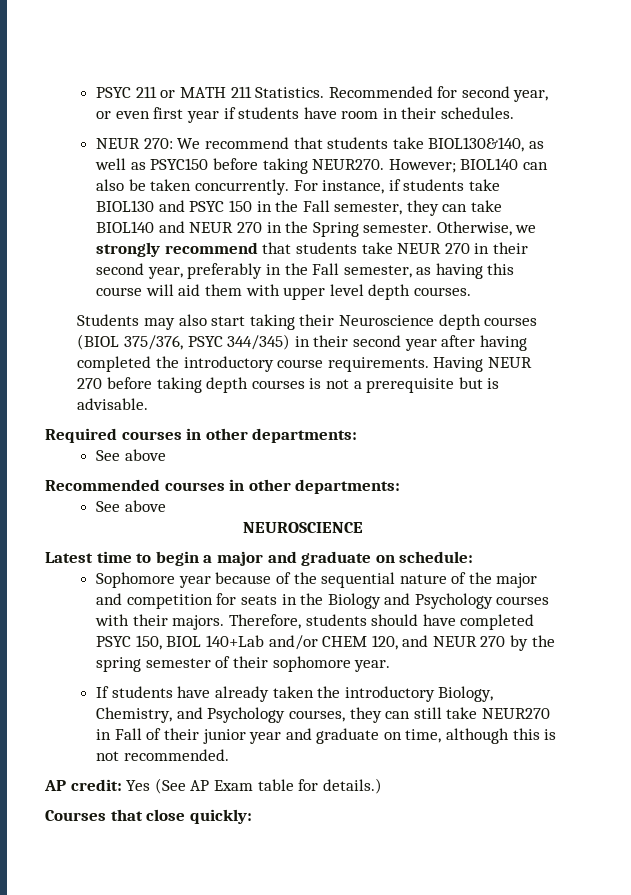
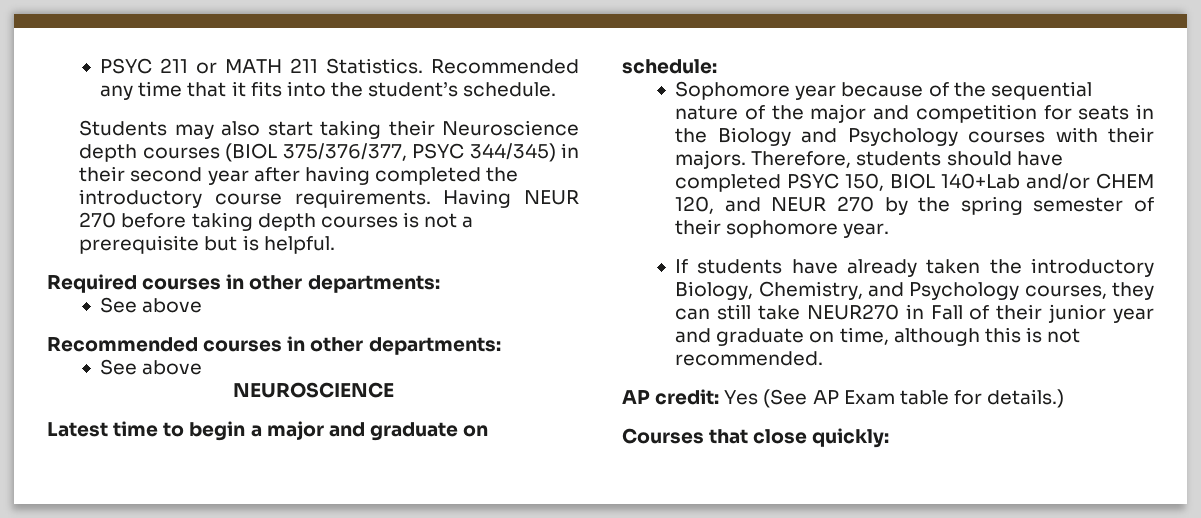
[437,86,549,102] [96,107,515,123] [96,137,544,152] [95,158,548,174] [96,179,500,195] [96,200,503,216] [96,221,537,237] [96,242,528,257] [96,263,515,279] [96,284,471,300] for second year, or even first year if students have room in their schedules. // NEUR 270: We recommend that students take BIOL130&140, as well as PSYC150 before taking NEUR270. However; BIOL140 can also be taken concurrently. For instance, if students take BIOL130 and PSYC 150 in the Fall semester, they can take BIOL140 and NEUR 270 in the Spring semester. Otherwise, we strongly recommend that students take NEUR 270 in their second year, preferably in the Fall semester, as having this course will aid them with upper level depth courses. -> [100,81,557,100] any time that it fits into the student’s schedule.
[124,335,184,350] 375/376, -> [282,143,407,161] 375/376/377,
[77,398,149,410] advisable. -> [263,236,335,254] helpful.

